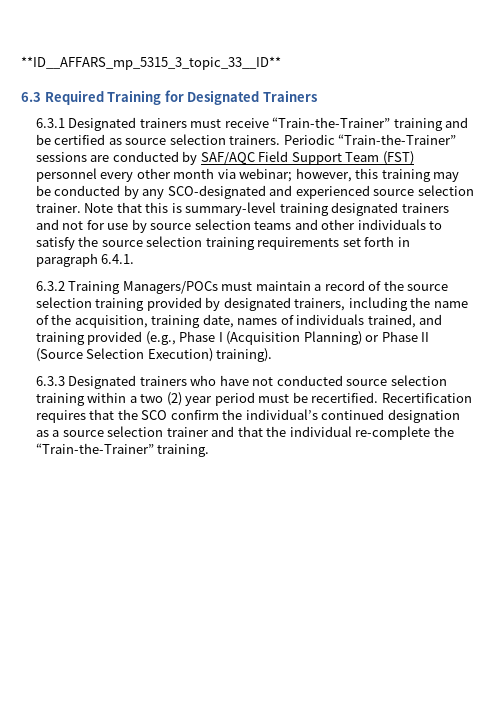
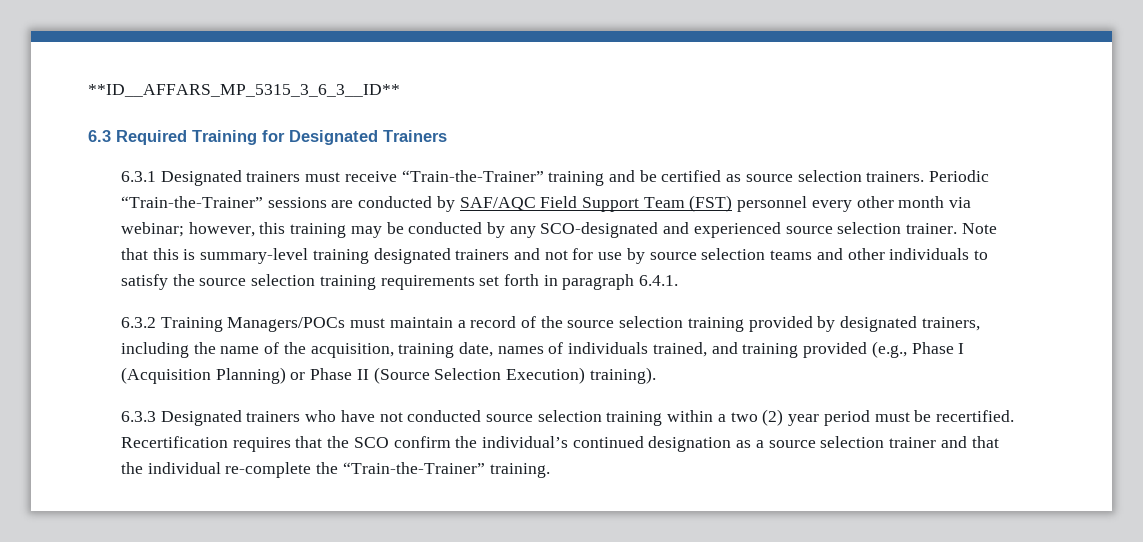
[21,56,281,70] **ID__AFFARS_mp_5315_3_topic_33__ID** -> [88,84,400,97] **ID__AFFARS_MP_5315_3_6_3__ID**

